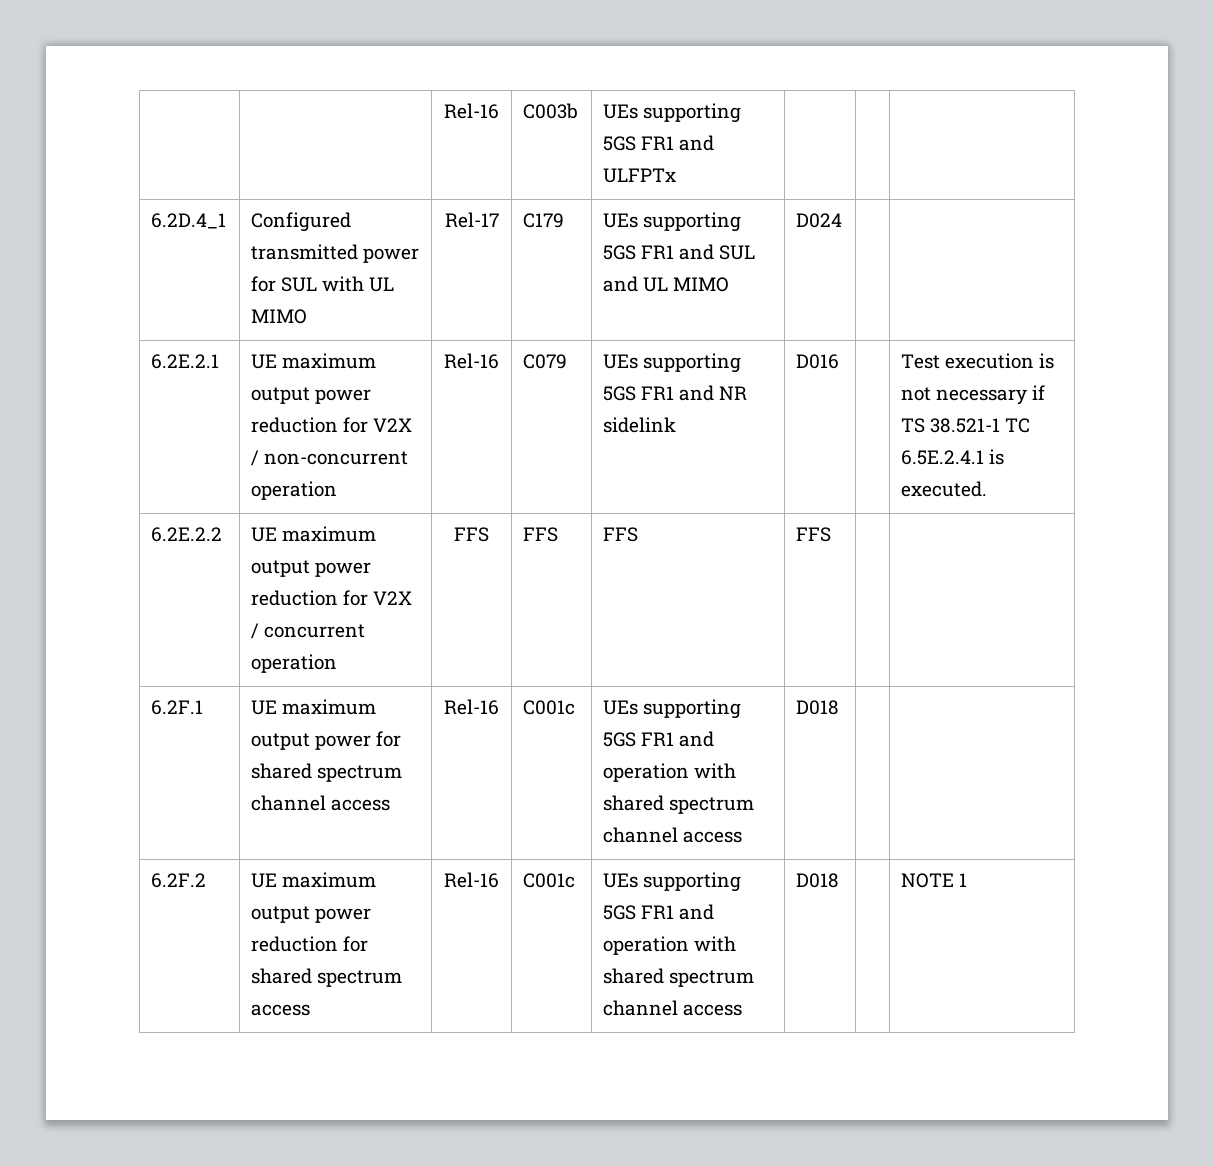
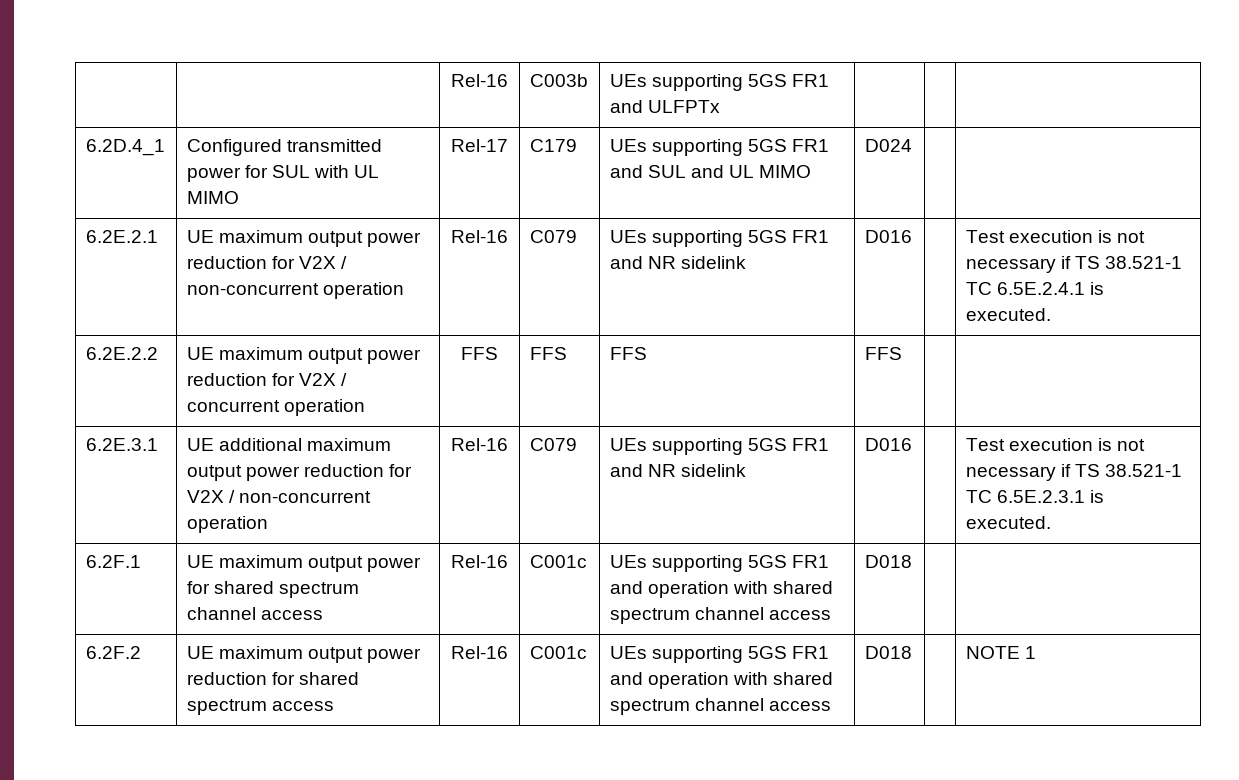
(832, 534) none -> [85,438,158,451] [186,438,391,451] [186,464,413,481] [186,490,371,503] [186,516,268,533] [451,438,508,451] [529,438,577,451] [609,438,830,455] [609,464,746,477] [864,438,912,451] [965,438,1146,451] [965,464,1183,481] [965,490,1104,503] [965,516,1051,529] // 6.2E.3.1 | UE additional maximum output power reduction for V2X / non-concurrent operation | Rel-16 | C079 | UEs supporting 5GS FR1 and NR sidelink | D016 | | Test execution is not necessary if TS 38.521-1 TC 6.5E.2.3.1 is executed.

